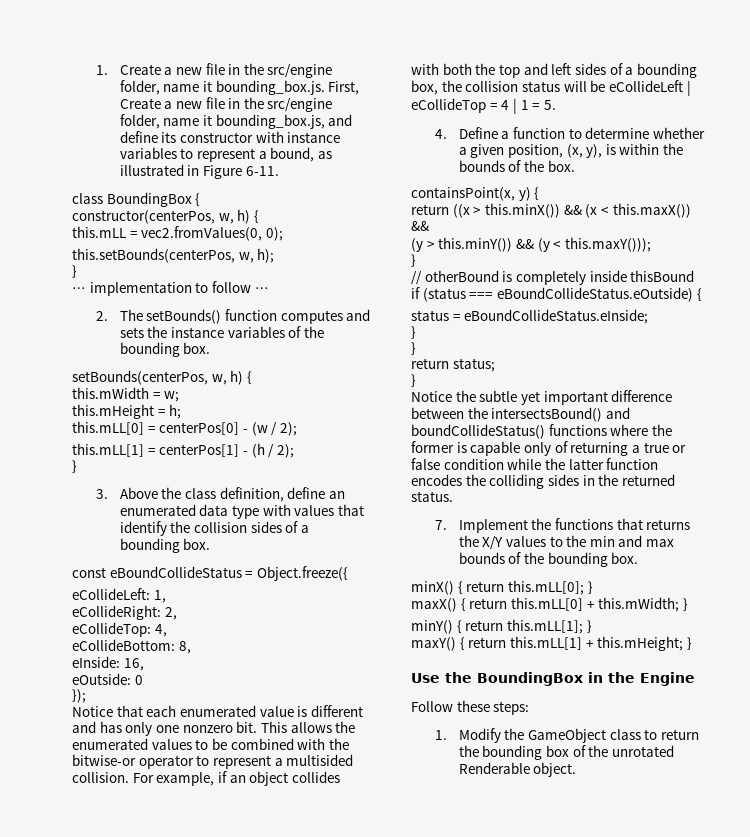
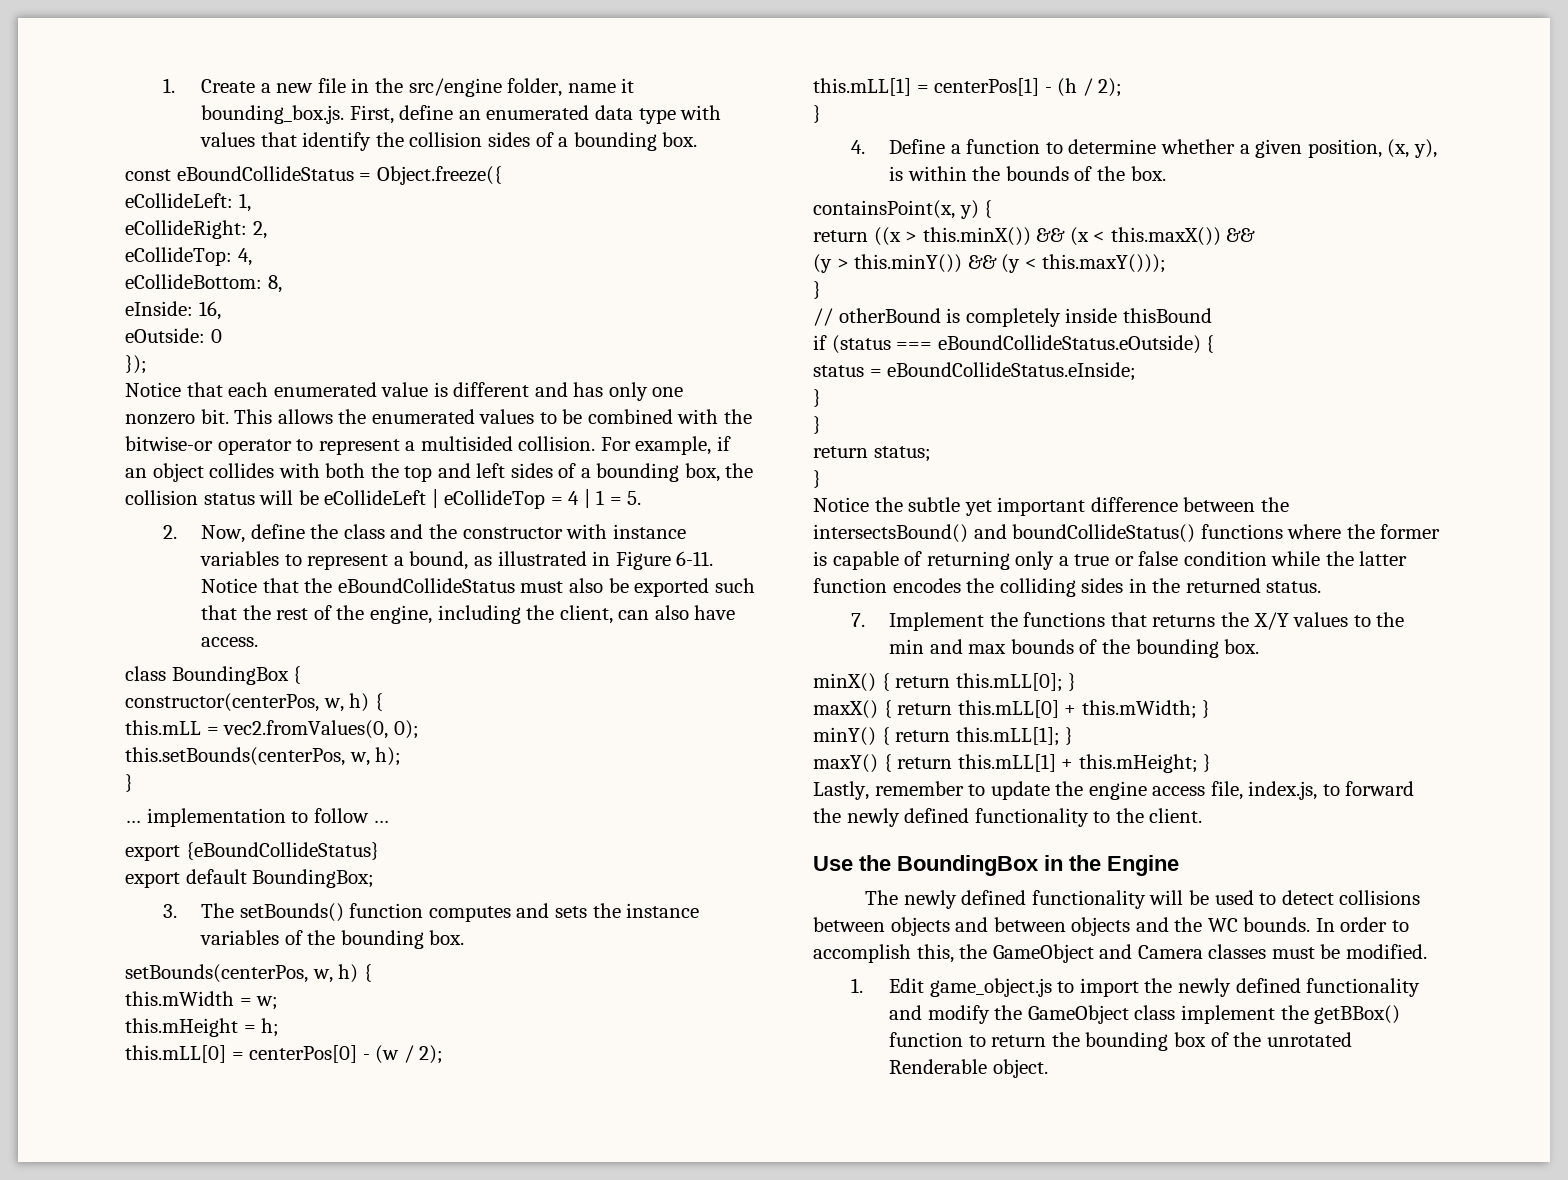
[119,97,333,112] [119,114,353,129] [119,131,341,143] [119,147,332,162] [119,164,279,179] [72,192,201,207] [72,209,259,224] [72,226,283,241] [72,248,275,263] [72,265,77,278] [72,281,269,296] [95,309,371,324] [119,326,324,338] [119,342,211,357] [72,370,252,385] [72,387,180,402] [72,404,182,419] [72,421,297,436] [72,443,294,458] [72,460,77,473] [95,487,284,502] Create a new file in the src/engine folder, name it bounding_box.js, and define its constructor with instance variables to represent a bound, as illustrated in Figure 6-11. // class BoundingBox { // constructor(centerPos, w, h) { // this.mLL = vec2.fromValues(0, 0); // this.setBounds(centerPos, w, h); // } // … implementation to follow … // 2. The setBounds() function computes and sets the instance variables of the bounding box. // setBounds(centerPos, w, h) { // this.mWidth = w; // this.mHeight = h; // this.mLL[0] = centerPos[0] - (w / 2); // this.mLL[1] = centerPos[1] - (h / 2); // } // 3. Above the class definition, -> (394, 114) none
(556, 105) none -> [163,524,686,543] [200,551,714,570] [201,578,755,597] [201,605,736,624] [201,637,259,647] [125,666,302,685] [125,693,383,712] [125,720,419,739] [125,747,402,766] [125,774,133,792] [125,808,390,827] [125,842,379,861] [125,869,375,888] [163,903,700,922] [200,930,465,949] [125,964,372,983] [125,991,279,1010] [125,1018,280,1037] [125,1045,444,1064] [813,78,1123,97] [813,105,821,123] // 2. Now, define the class and the constructor with instance variables to represent a bound, as illustrated in Figure 6-11. Notice that the eBoundCollideStatus must also be exported such that the rest of the engine, including the client, can also have access. // class BoundingBox { // constructor(centerPos, w, h) { // this.mLL = vec2.fromValues(0, 0); // this.setBounds(centerPos, w, h); // } // … implementation to follow … // export {eBoundCollideStatus} // export default BoundingBox; // 3. The setBounds() function computes and sets the instance variables of the bounding box. // setBounds(centerPos, w, h) { // this.mWidth = w; // this.mHeight = h; // this.mLL[0] = centerPos[0] - (w / 2); // this.mLL[1] = centerPos[1] - (h / 2); // }
[523,442,551,456] only -> (899, 560) none
(629, 449) none -> [1015,551,1055,570] only
(692, 643) none -> [813,781,1415,800] [813,808,1203,827] // Lastly, remember to update the engine access file, index.js, to forward the newly defined functionality to the client.
[411,700,530,715] [434,728,641,743] Follow these steps: // 1. Modify the GameObject class -> [865,890,1421,909] [813,917,1409,936] [813,944,1427,963] [851,978,1421,997] [889,1005,1401,1024] [889,1032,964,1047] The newly defined functionality will be used to detect collisions between objects and between objects and the WC bounds. In order to accomplish this, the GameObject and Camera classes must be modified. // 1. Edit game_object.js to import the newly defined functionality and modify the GameObject class implement the getBBox() function

